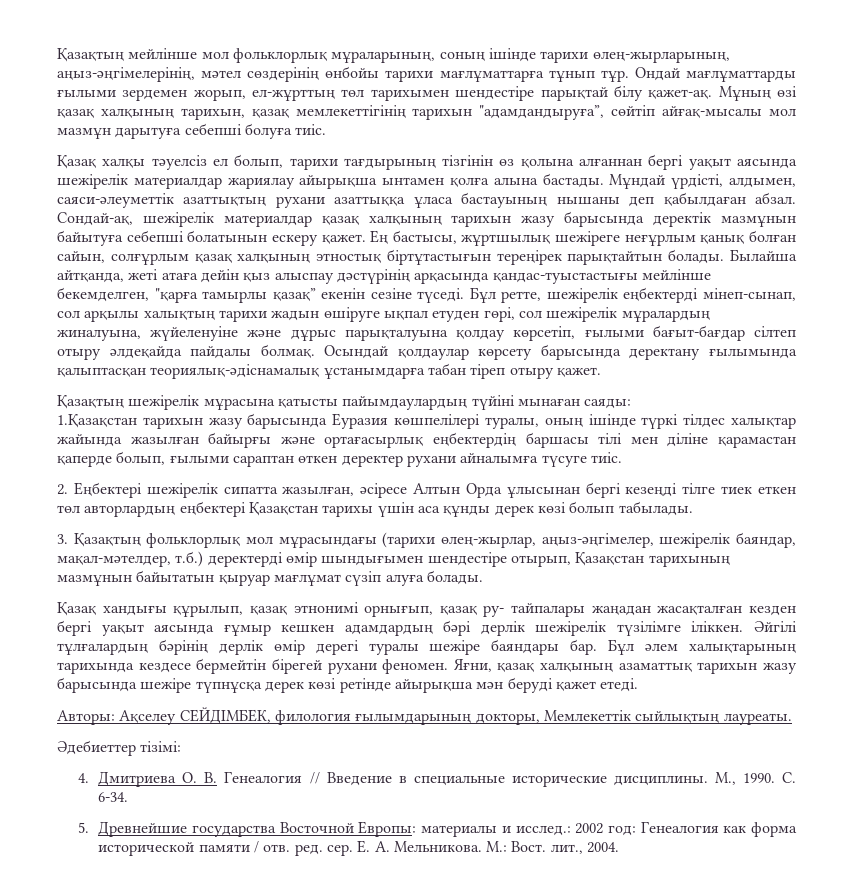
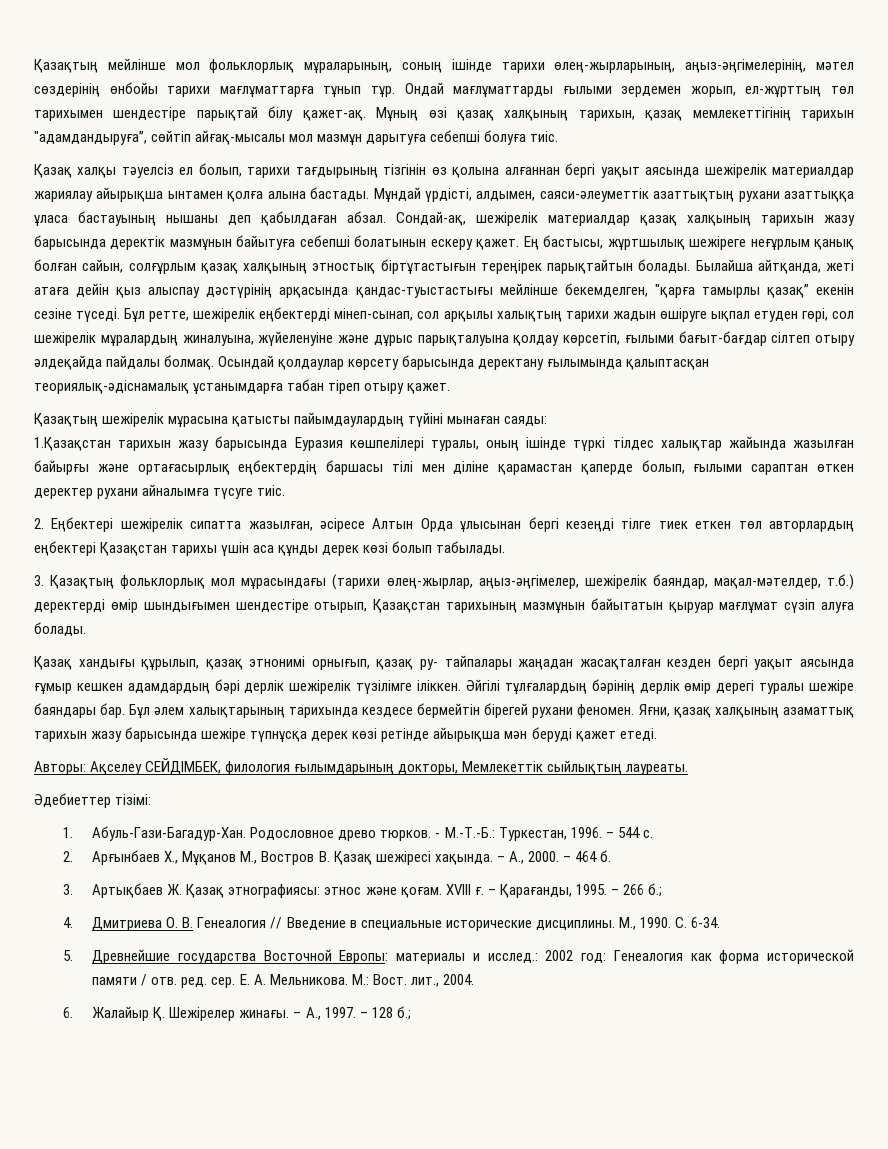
(182, 746) none -> [63,826,653,841] [63,850,611,865] [63,883,662,898] // 1. Абуль-Гази-Багадур-Хан. Родословное древо тюрков. - М.-Т.-Б.: Туркестан, 1996. – 544 с. // 2. Арғынбаев Х., Мұқанов М., Востров В. Қазақ шежіресі хақында. – А., 2000. – 464 б. // 3. Артықбаев Ж. Қазақ этнографиясы: этнос және қоғам. ХVІІІ ғ. – Қарағанды, 1995. – 266 б.;
(620, 847) none -> [63,1006,411,1021] // 6. Жалайыр Қ. Шежірелер жинағы. – А., 1997. – 128 б.;

